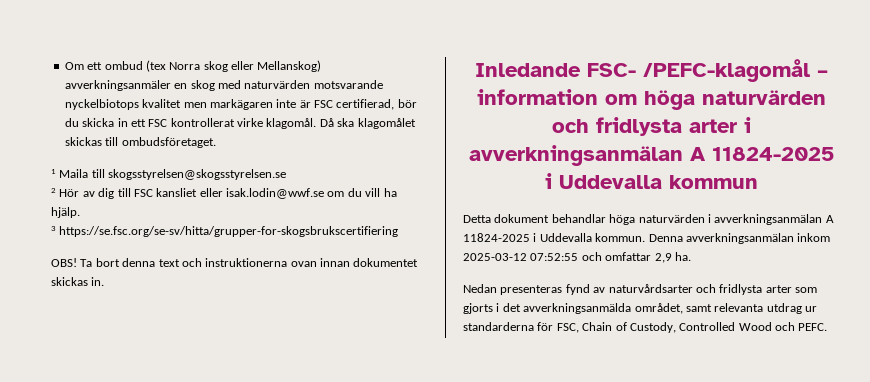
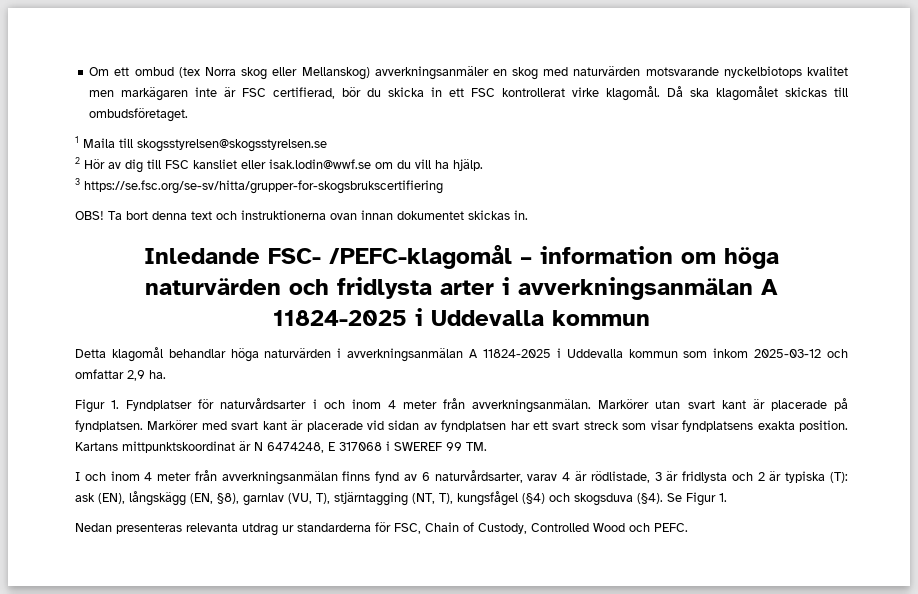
[494,214,550,223] dokument -> [111,347,163,362] klagomål
[595,233,794,244] kommun. Denna avverkningsanmälan -> [628,349,708,358] kommun som
[530,253,579,261] 07:52:55 -> (822, 353) none
[463,284,817,295] [463,303,712,314] Nedan presenteras fynd av naturvårdsarter och fridlysta arter som gjorts i det avverkningsanmälda området, samt -> [75,398,848,413] [75,420,849,432] [75,441,487,453] [75,470,848,485] [75,491,727,506] [75,523,182,534] Figur 1. Fyndplatser för naturvårdsarter i och inom 4 meter från avverkningsanmälan. Markörer utan svart kant är placerade på fyndplatsen. Markörer med svart kant är placerade vid sidan av fyndplatsen har ett svart streck som visar fyndplatsens exakta position. Kartans mittpunktskoordinat är N 6474248, E 317068 i SWEREF 99 TM. // I och inom 4 meter från avverkningsanmälan finns fynd av 6 naturvårdsarter, varav 4 är rödlistade, 3 är fridlysta och 2 är typiska (T): ask (EN), långskägg (EN, §8), garnlav (VU, T), stjärntagging (NT, T), kungsfågel (§4) och skogsduva (§4). Se Figur 1. // Nedan presenteras

